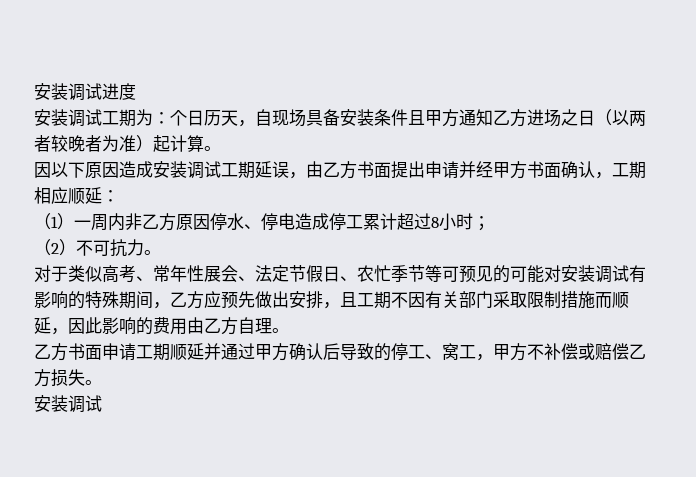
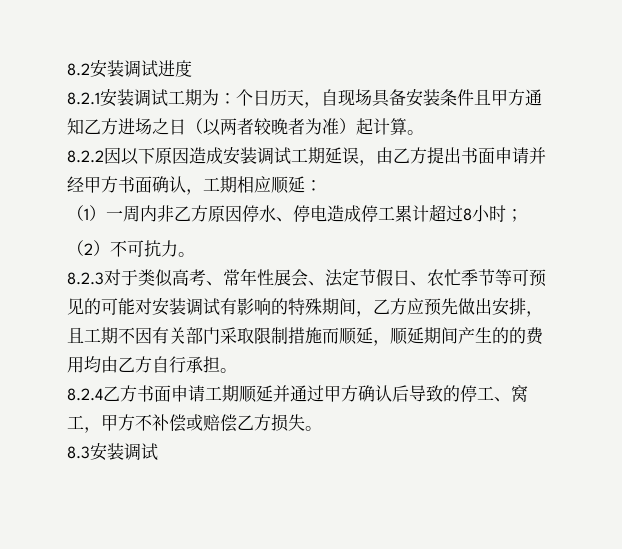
(34, 91) none -> [67,63,90,76] 8.2
(136, 91) none -> [67,92,100,105] 8.2.1
(221, 148) none -> [67,150,104,163] 8.2.2
[357,161,425,179] 书面提出 -> [427,147,495,164] 提出书面
(161, 252) none -> [67,272,104,285] 8.2.3
[68,317,187,335] 因此影响的费用 -> [390,327,544,345] [67,356,101,373] 顺延期间产生的的费用均
[255,318,289,334] 理。 // -> [169,356,237,373] [67,388,103,401] 行承担。 // 8.2.4
(102, 382) none -> [67,446,90,459] 8.3

